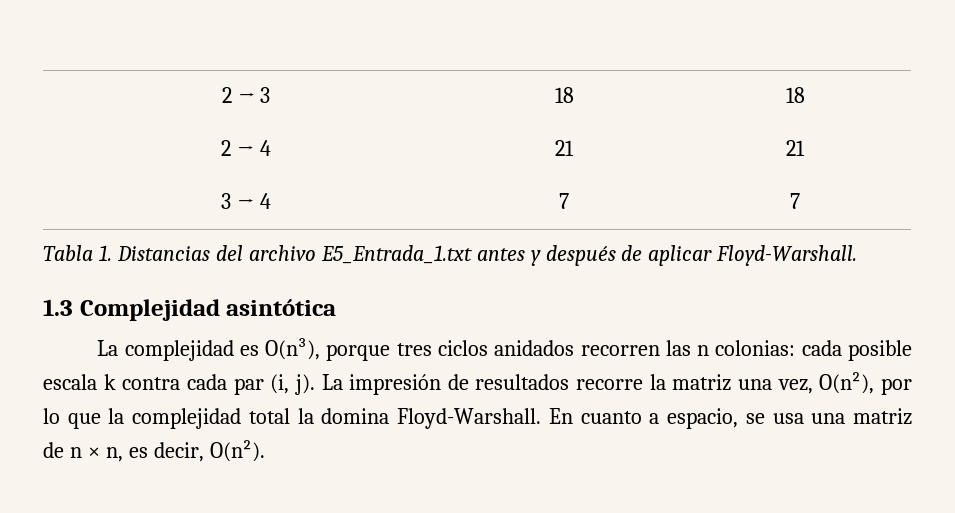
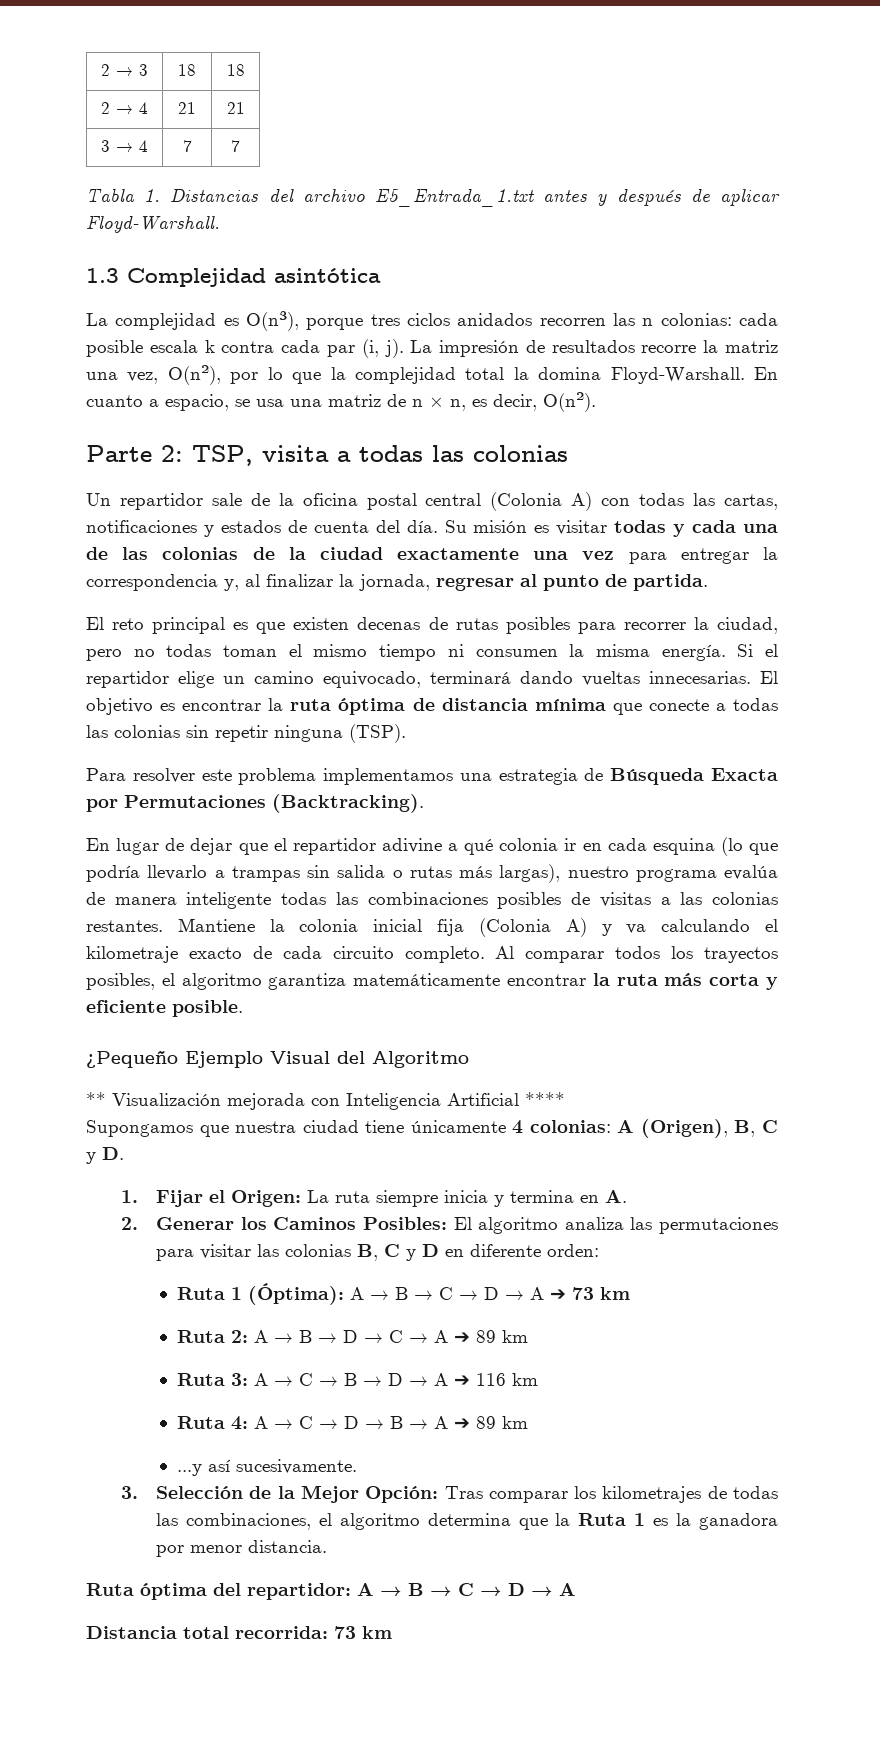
(265, 451) none -> [86,445,568,466] [86,492,778,511] [86,520,779,537] [86,547,778,564] [86,574,708,591] [86,617,779,634] [86,644,779,661] [86,671,778,688] [86,698,779,715] [86,724,406,743] [86,768,778,785] [86,794,424,813] [86,837,778,856] [86,864,778,883] [86,892,779,909] [86,918,779,937] [86,946,778,963] [86,973,778,990] [86,1000,243,1017] [86,1050,469,1068] [86,1092,565,1110] [86,1119,778,1138] [86,1147,124,1164] [121,1190,628,1207] [121,1217,779,1234] [156,1244,600,1261] [176,1283,630,1305] [176,1330,528,1343] [176,1373,538,1386] [176,1416,528,1430] [176,1459,357,1476] [121,1485,778,1503] [156,1513,778,1530] [156,1540,328,1557] [86,1583,576,1600] [86,1626,392,1639] // Parte 2: TSP, visita a todas las colonias // Un repartidor sale de la oficina postal central (Colonia A) con todas las cartas, notificaciones y estados de cuenta del día. Su misión es visitar todas y cada una de las colonias de la ciudad exactamente una vez para entregar la correspondencia y, al finalizar la jornada, regresar al punto de partida. // El reto principal es que existen decenas de rutas posibles para recorrer la ciudad, pero no todas toman el mismo tiempo ni consumen la misma energía. Si el repartidor elige un camino equivocado, terminará dando vueltas innecesarias. El objetivo es encontrar la ruta óptima de distancia mínima que conecte a todas las colonias sin repetir ninguna (TSP). // Para resolver este problema implementamos una estrategia de Búsqueda Exacta por Permutaciones (Backtracking). // En lugar de dejar que el repartidor adivine a qué colonia ir en cada esquina (lo que podría llevarlo a trampas sin salida o rutas más largas), nuestro programa evalúa de manera inteligente todas las combinaciones posibles de visitas a las colonias restantes. Mantiene la colonia inicial fija (Colonia A) y va calculando el kilometraje exacto de cada circuito completo. Al comparar todos los trayectos posibles, el algoritmo garantiza matemáticamente encontrar la ruta más corta y eficiente posible. // ¿Pequeño Ejemplo Visual del Algoritmo // ** Visualización mejorada con Inteligencia Artificial **** // Supongamos que nuestra ciudad tiene únicamente 4 colonias: A (Origen), B, C y D. // 1. Fijar el Origen: La ruta siempre inicia y termina en A. // 2. Generar los Caminos Posibles: El algoritmo analiza las permutaciones para visitar las colonias B, C y D en diferente orden: // Ruta 1 (Óptima): A → B → C → D → A ➔ 73 km // Ruta 2: A → B → D → C → A ➔ 89 km // Ruta 3: A → C → B → D → A ➔ 116 km // Ruta 4: A → C → D → B → A ➔ 89 km // ...y así sucesivamente. // 3. Selección de la Mejor Opción: Tras comparar los kilometrajes de todas las combinaciones, el algoritmo determina que la Ruta 1 es la ganadora por menor distancia. // Ruta óptima del repartidor: A → B → C → D → A // Distancia total recorrida: 73 km

